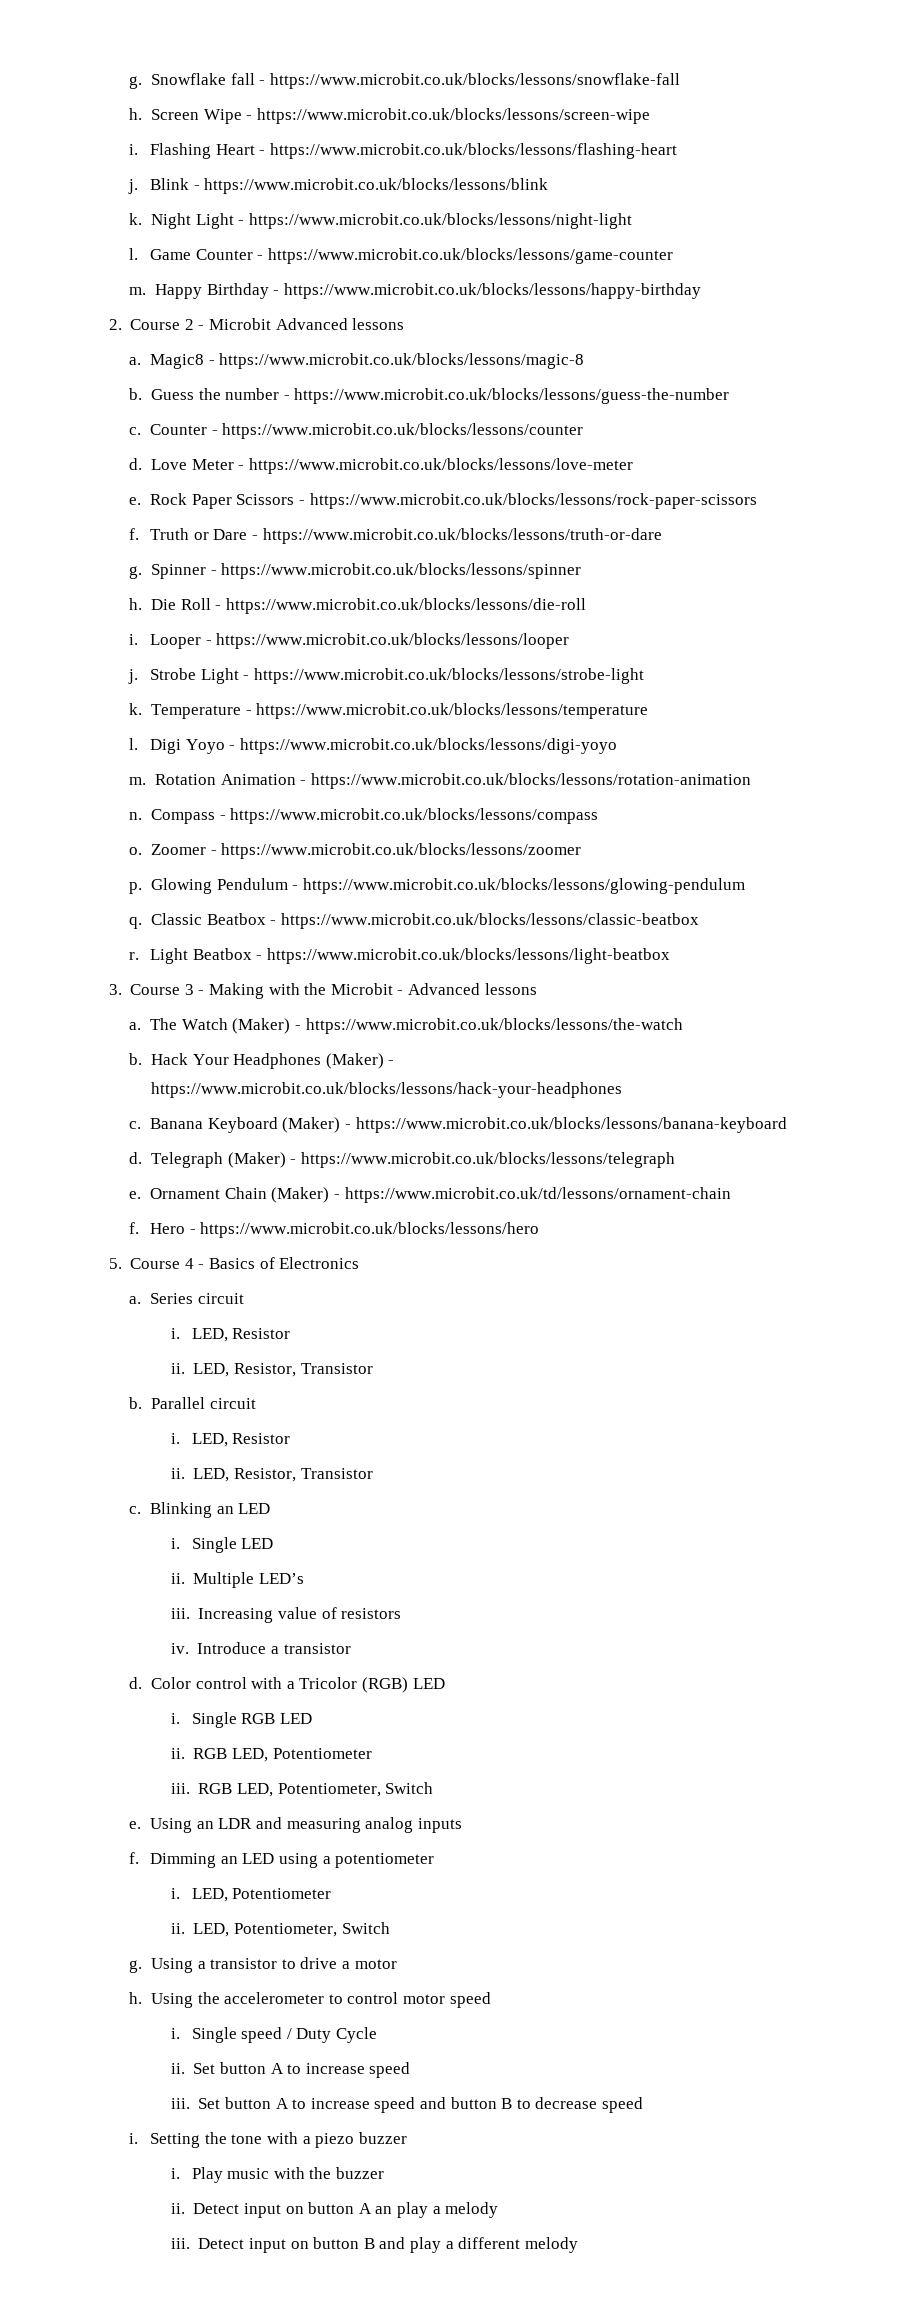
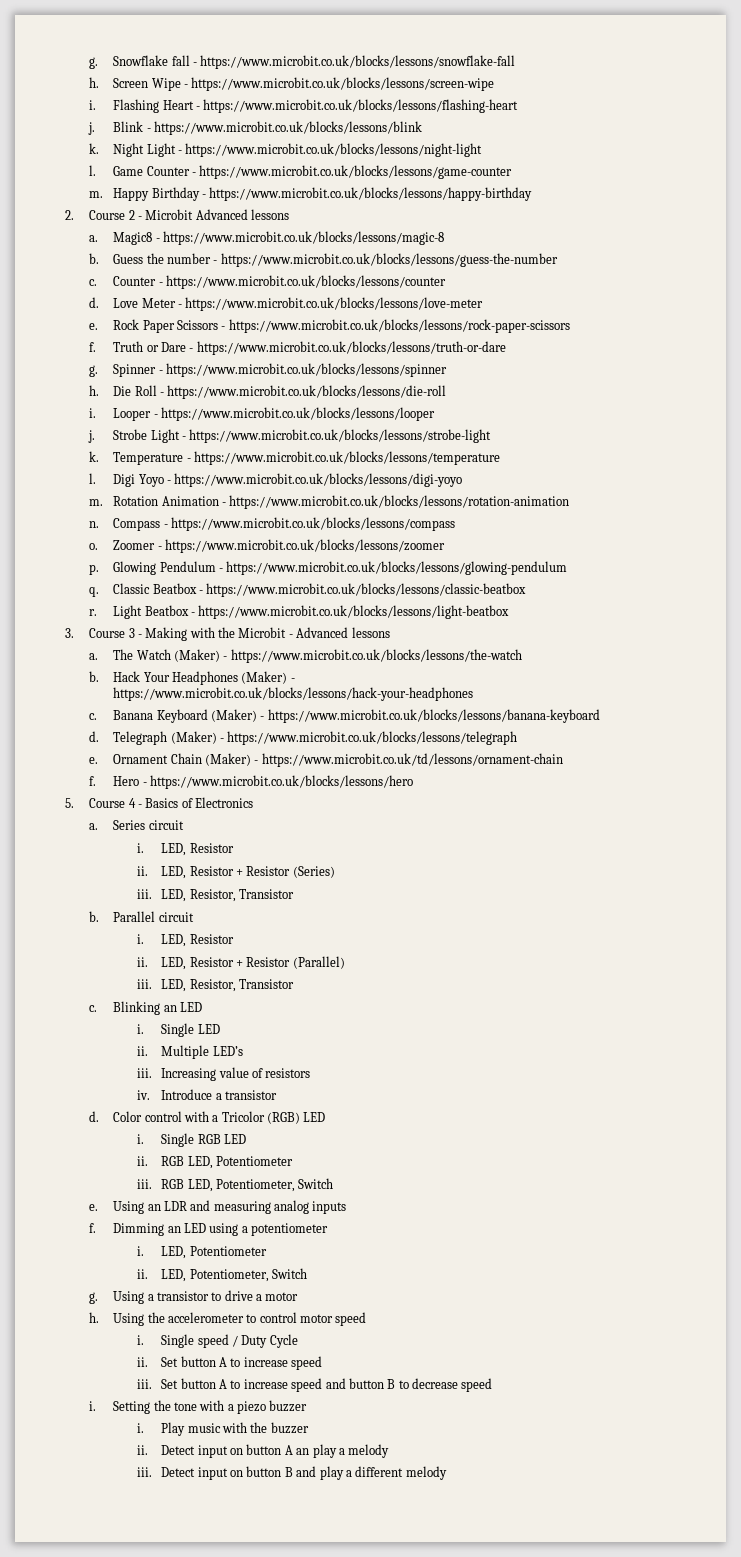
(230, 1370) none -> [189,866,335,878] [137,889,187,902] Resistor + Resistor (Series) // iii. LED,
(230, 1475) none -> [189,956,345,969] [137,979,187,992] Resistor + Resistor (Parallel) // iii. LED,

